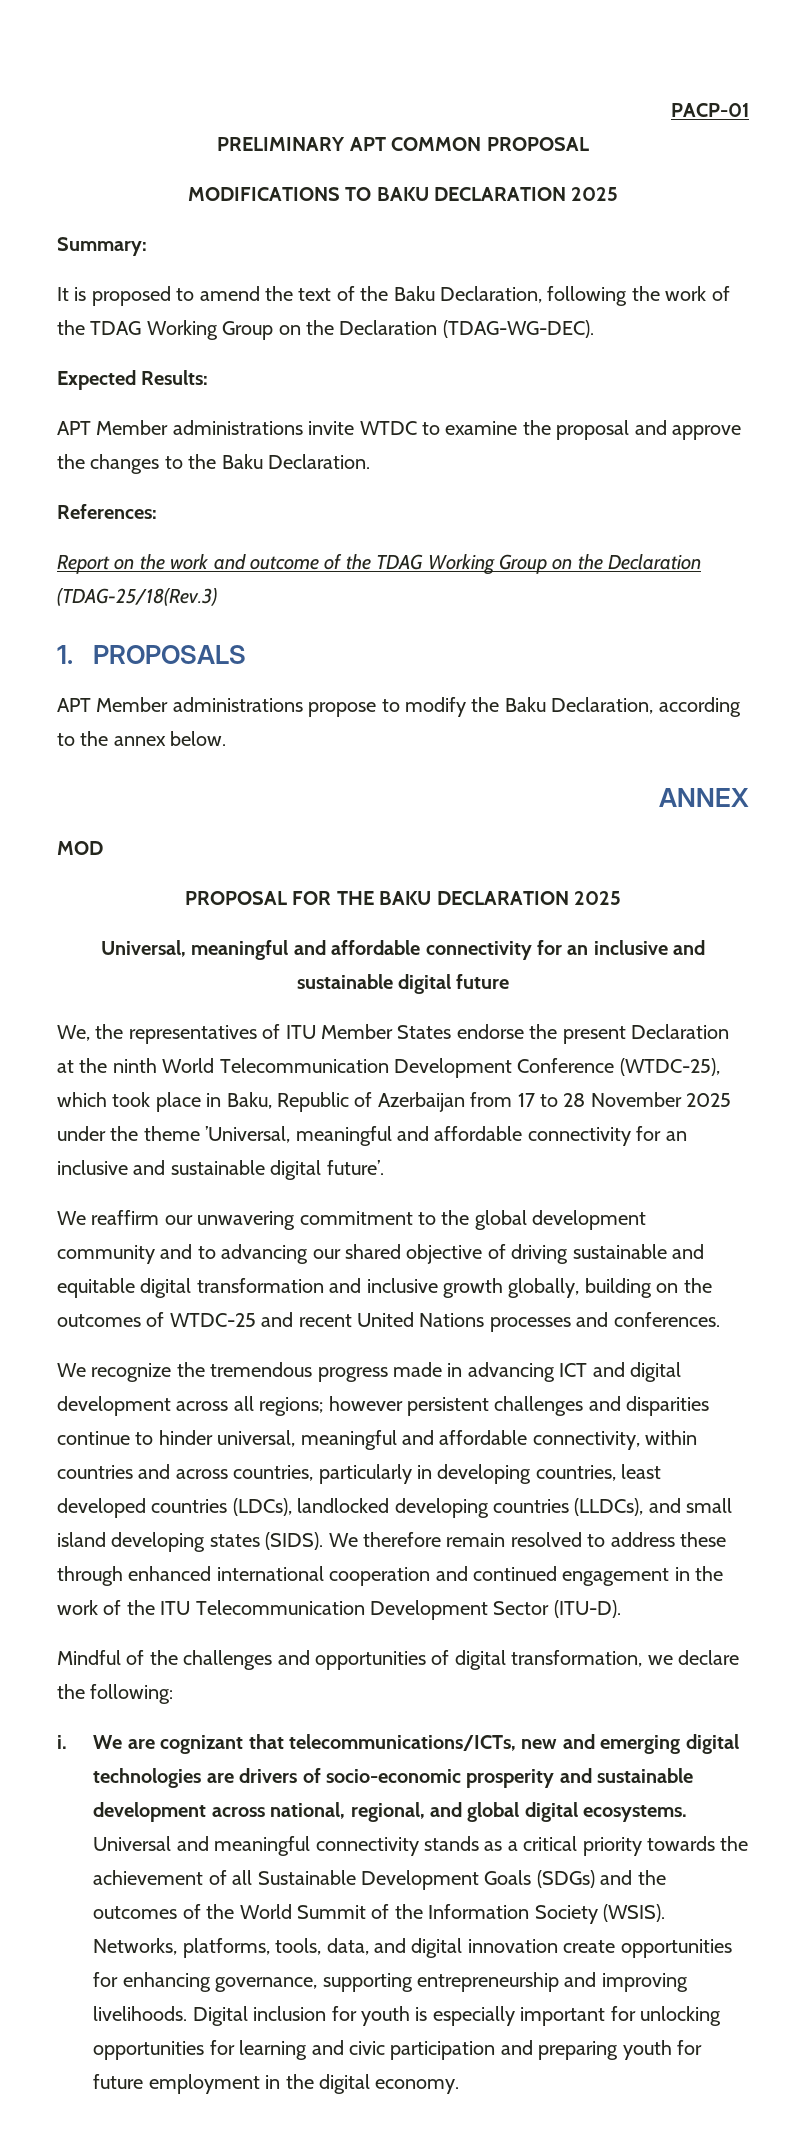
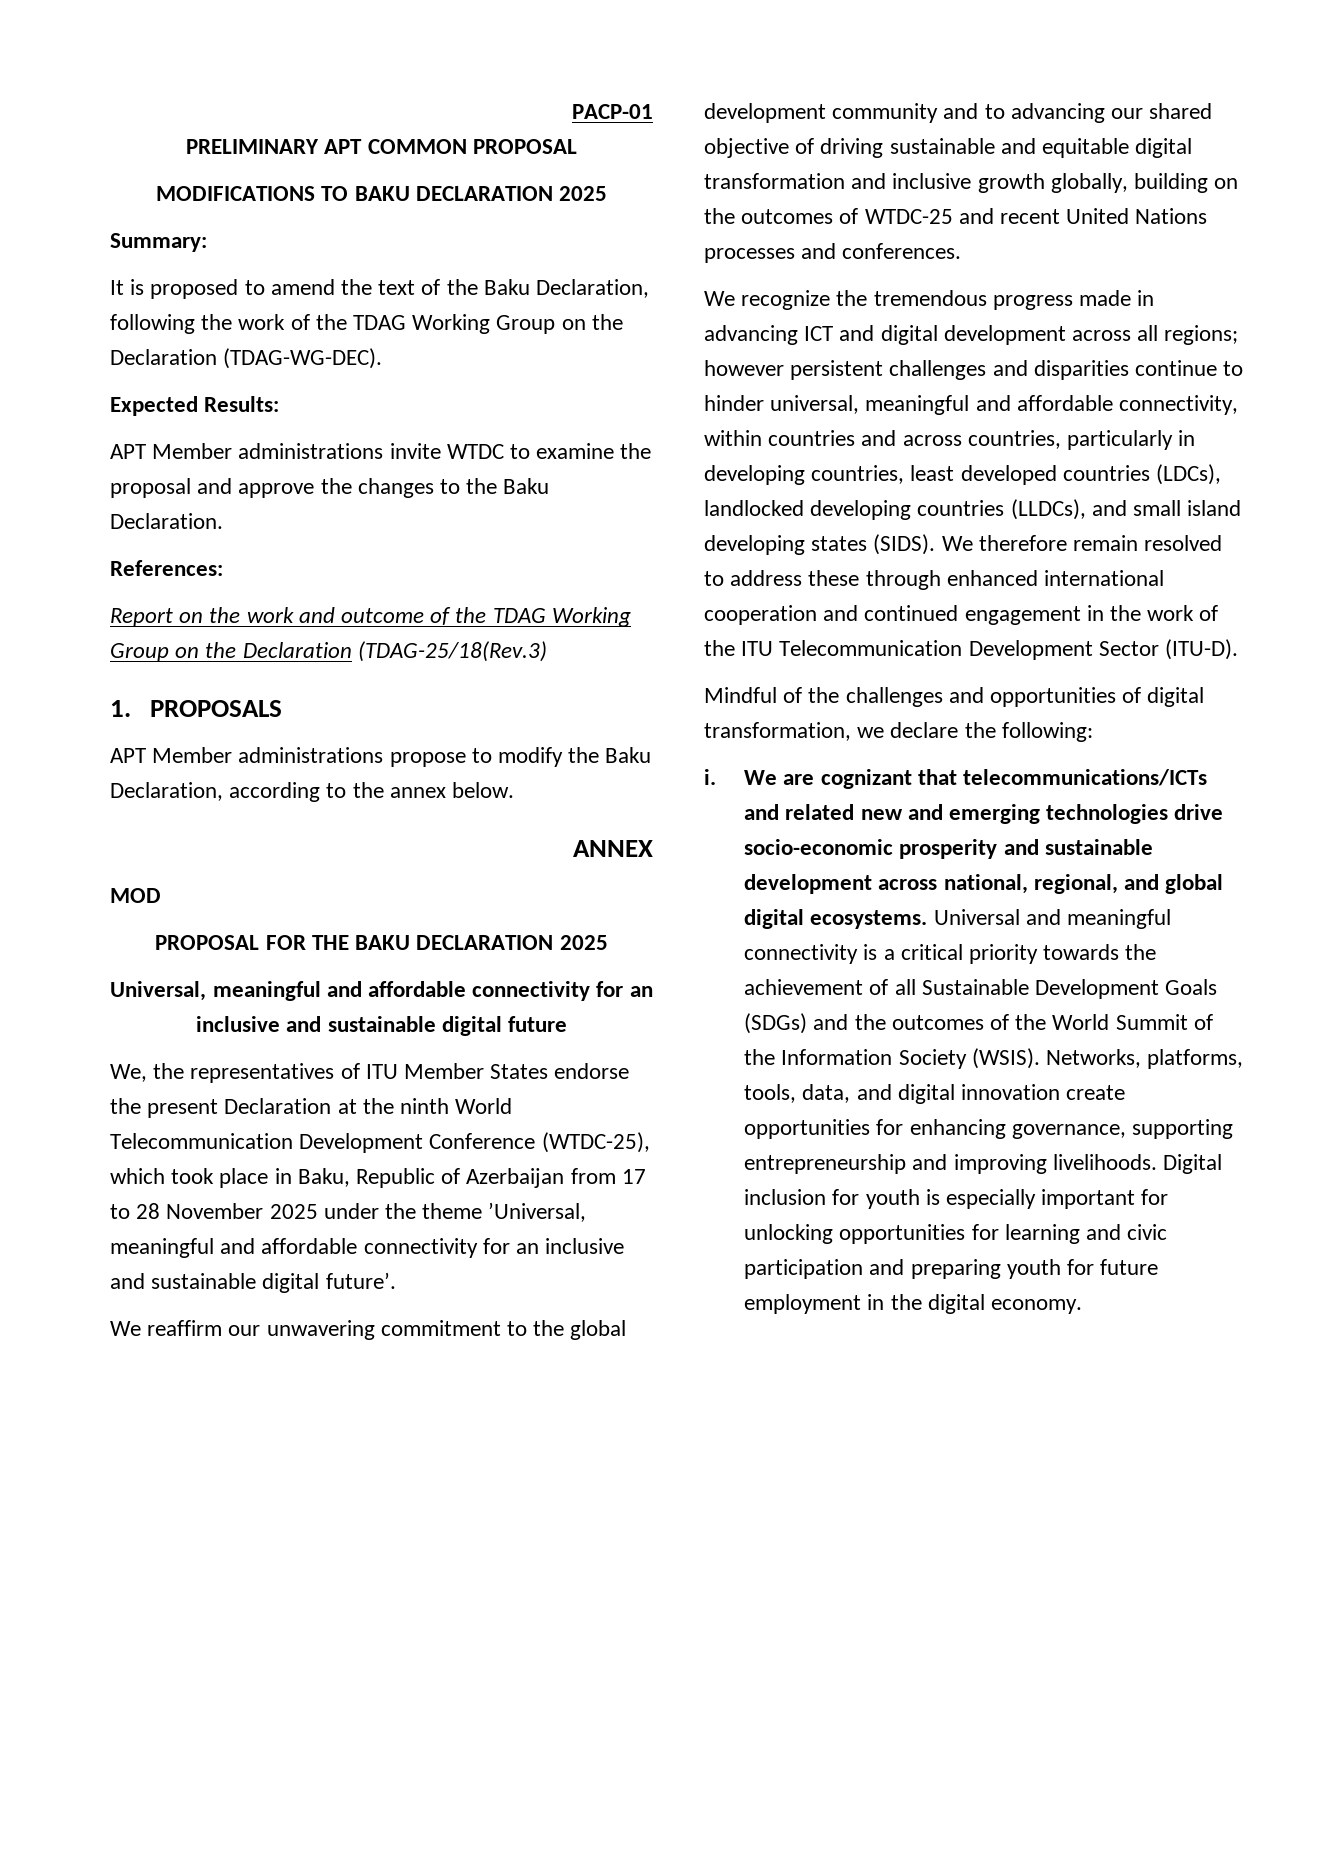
[289,1734,739,1754] [93,1768,321,1788] telecommunications/ICTs, new and emerging digital technologies are drivers of -> [962,769,1207,786] [744,804,1224,824] telecommunications/ICTs and related new and emerging technologies drive
[424,1836,503,1851] stands as -> [863,944,878,960] is

